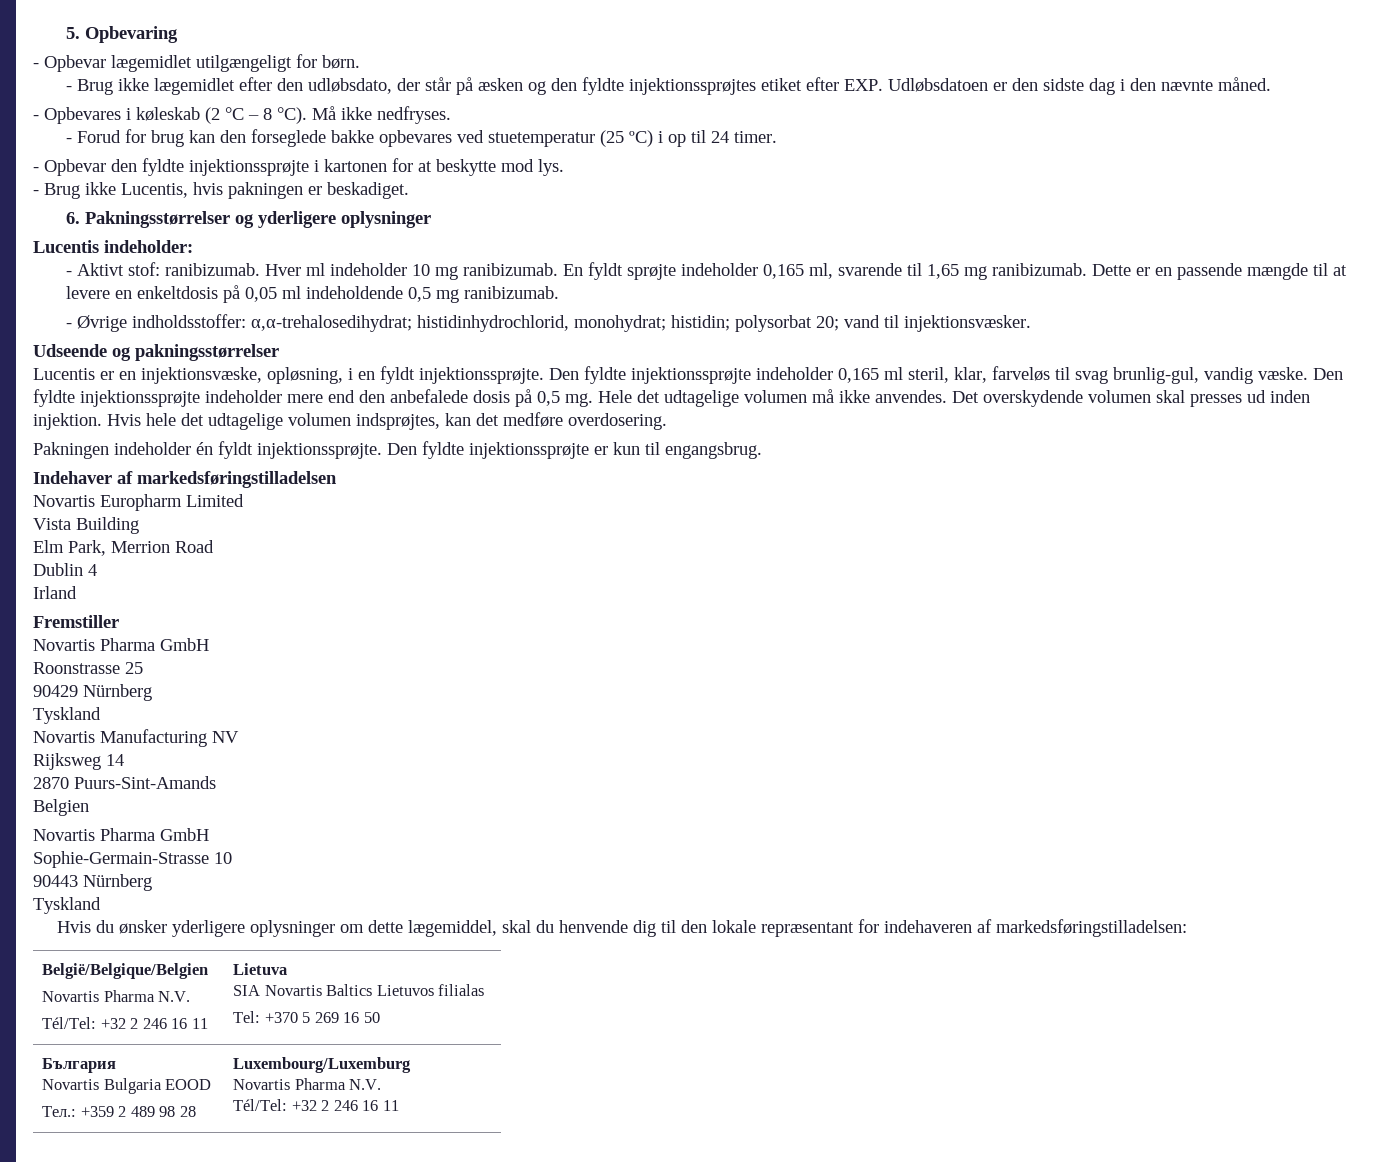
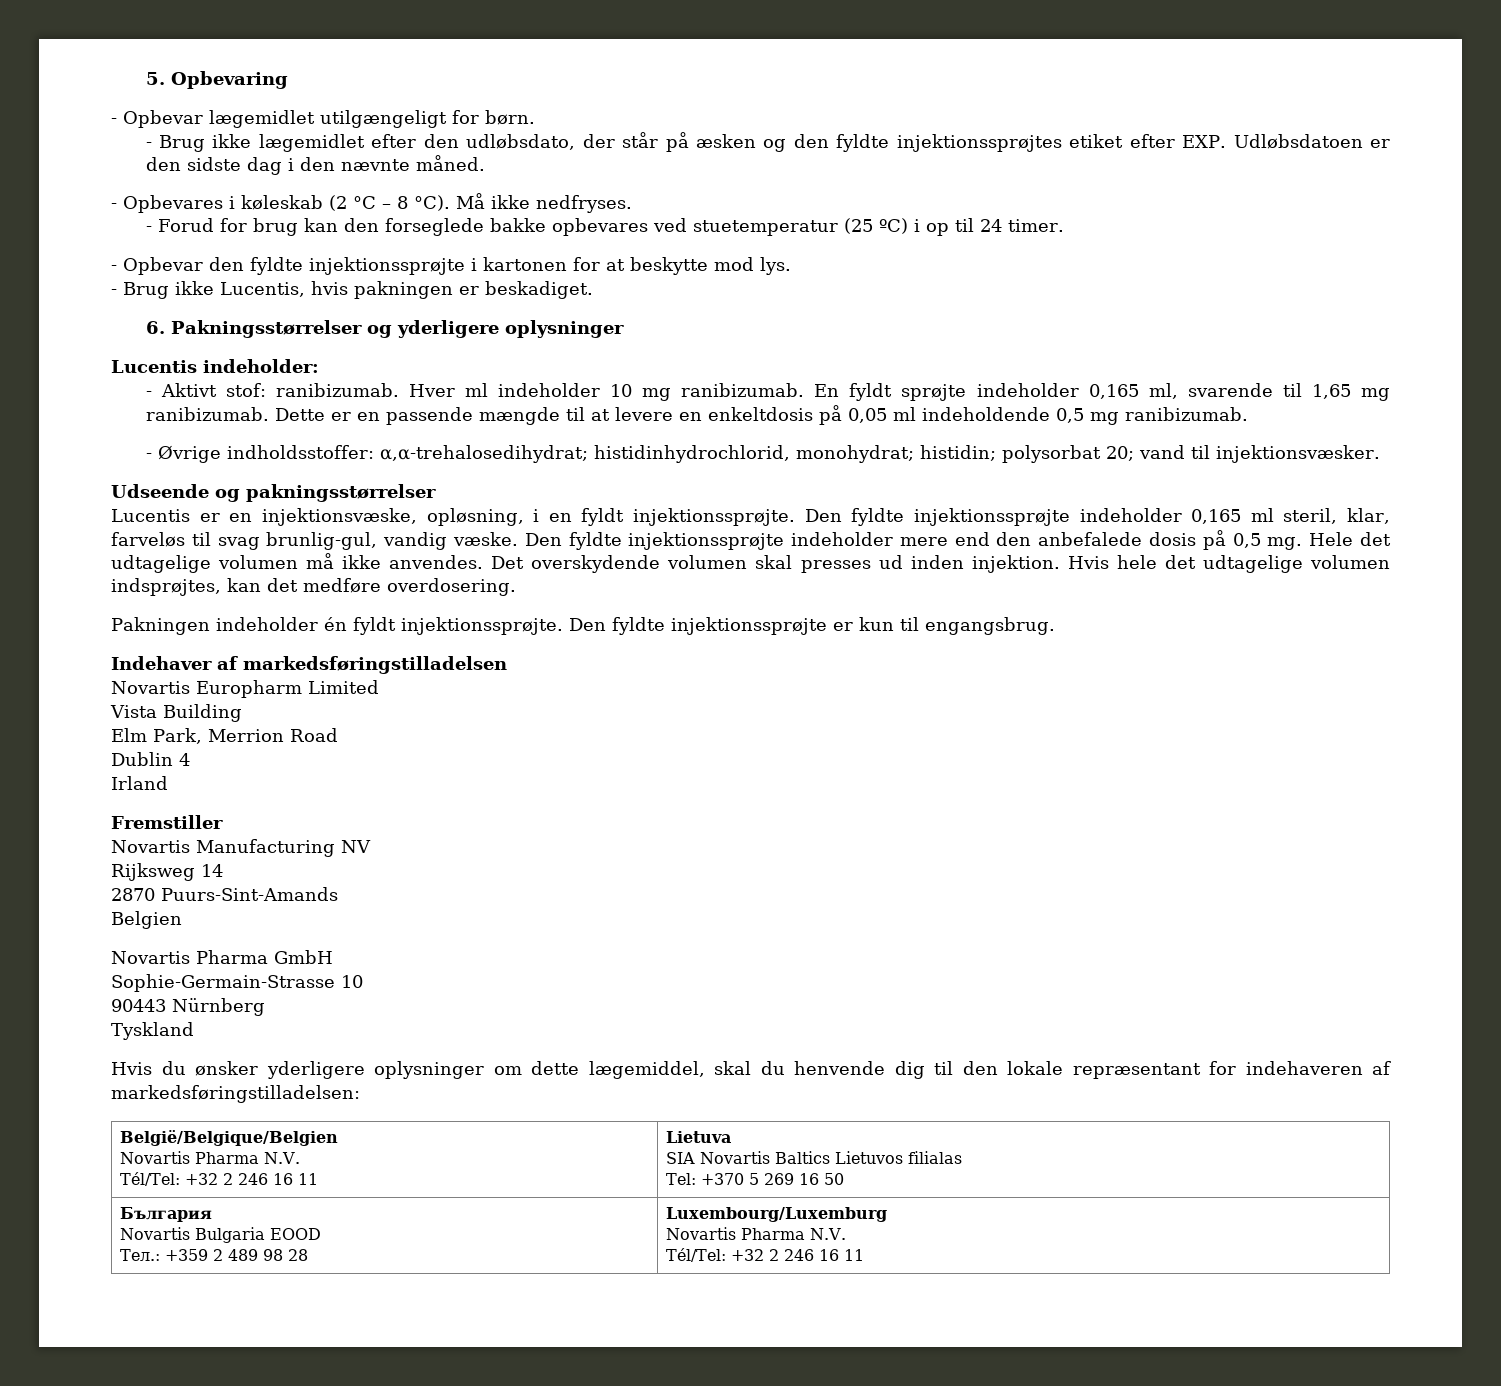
[33,638,209,651] [33,662,143,674] [33,684,152,701] [33,707,101,724] // Novartis Pharma GmbH // Roonstrasse 25 // 90429 Nürnberg // Tyskland -> (223, 822) none

